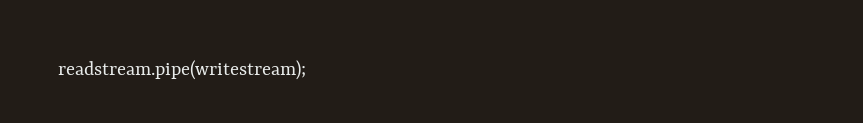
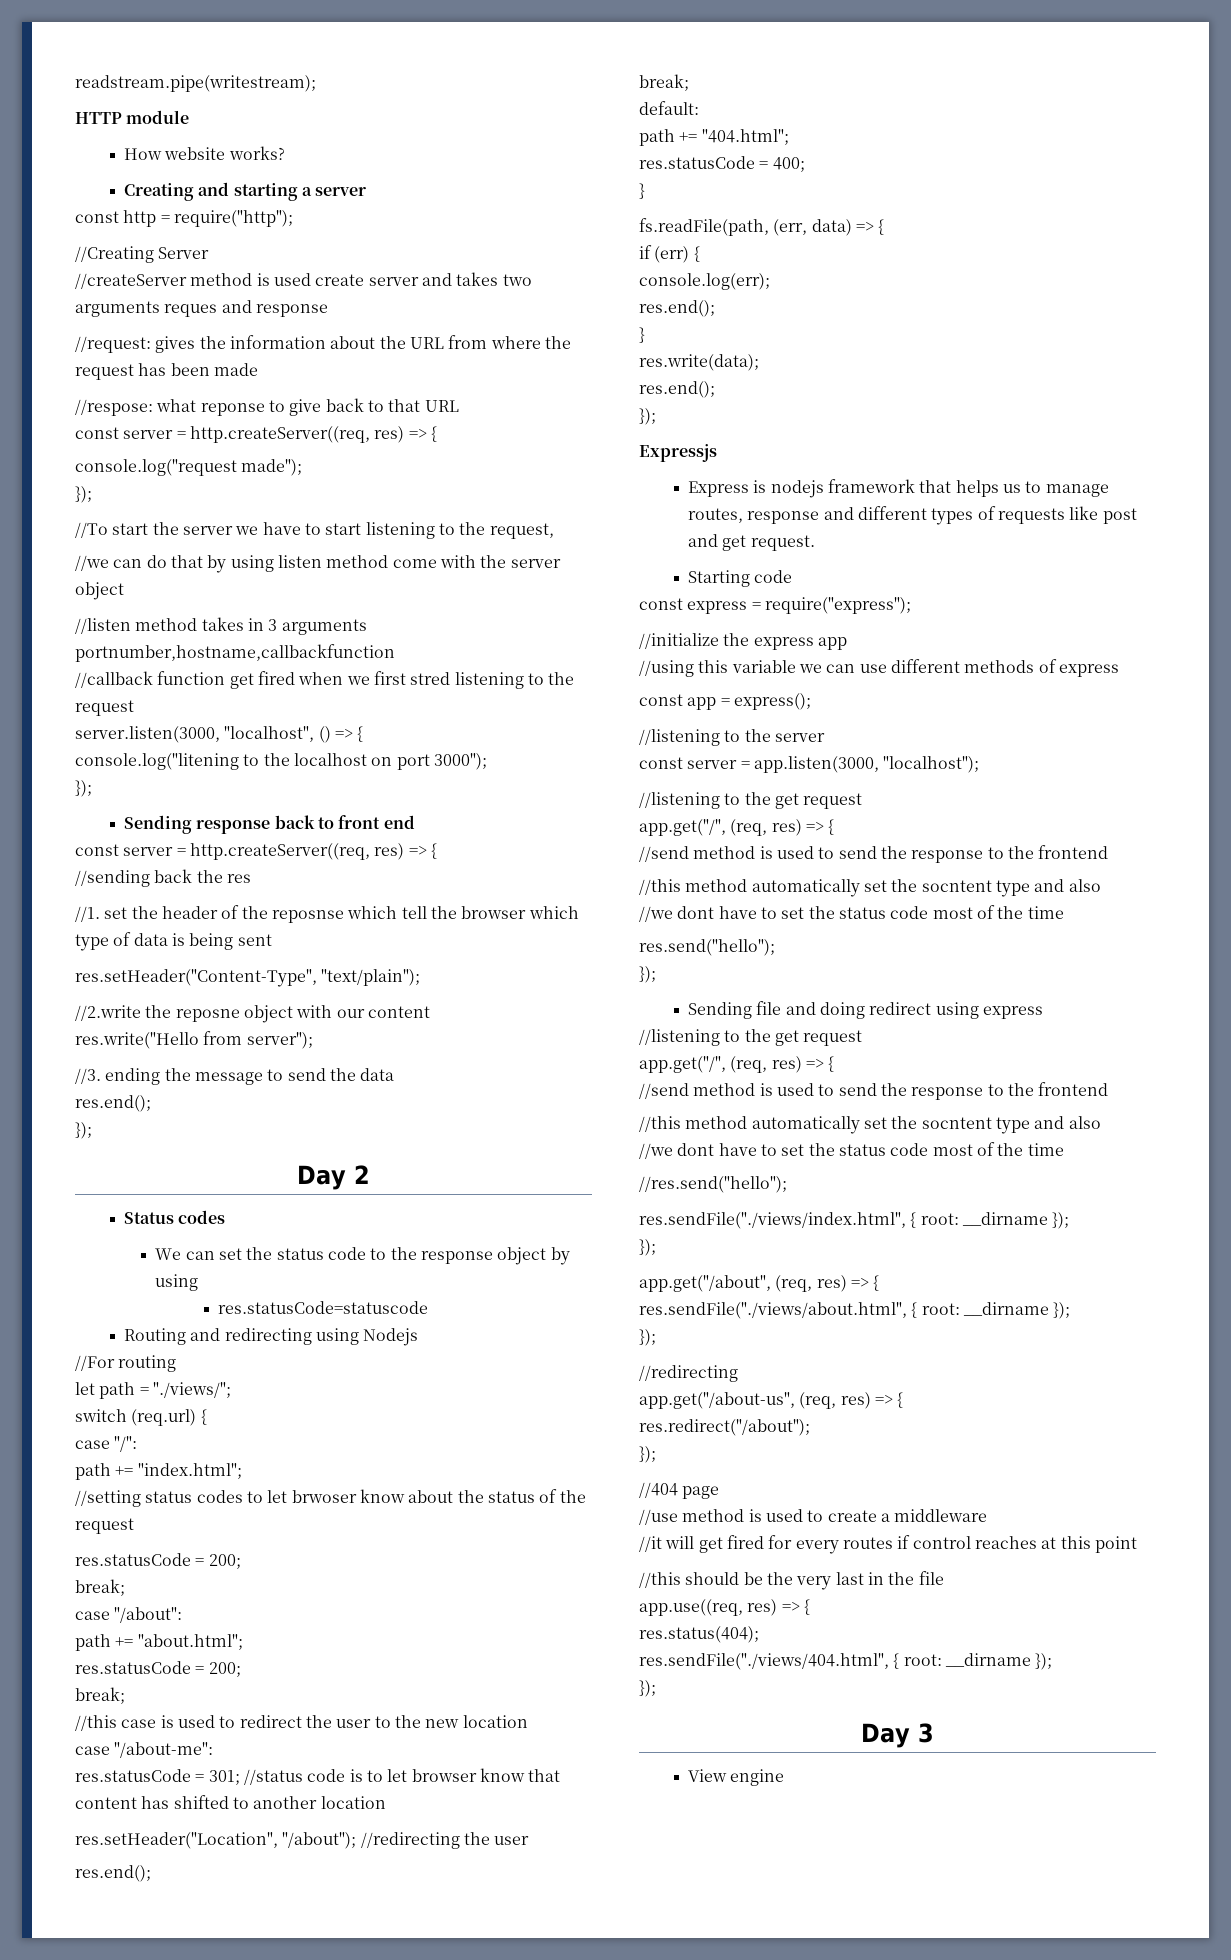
(306, 70) none -> [75,110,190,124] [124,146,285,160] [124,182,367,201] [75,210,293,227] [75,246,210,263] [75,272,532,289] [75,300,328,317] [75,335,571,353] [75,363,258,380] [75,398,459,416] [75,426,437,443] [75,459,303,476] [75,486,92,503] [75,522,554,539] [75,555,561,573] [75,582,124,600] [75,617,367,635] [75,644,395,662] [75,671,575,689] [75,700,134,716] [75,726,364,743] [75,753,487,770] [75,780,92,797] [124,815,415,834] [75,843,437,860] [75,869,251,887] [75,905,579,923] [75,932,272,951] [75,969,421,987] [75,1005,430,1023] [75,1031,313,1049] [75,1068,395,1085] [75,1095,151,1112] [75,1122,92,1139] [297,1165,370,1190] [124,1210,226,1224] [155,1247,570,1265] [155,1274,199,1291] [218,1301,429,1314] [124,1328,419,1346] [75,1355,177,1372] [75,1382,231,1399] [75,1409,207,1426] [75,1436,138,1452] [75,1463,242,1480] [75,1489,586,1507] [75,1518,134,1534] [75,1553,241,1569] [75,1579,125,1596] [75,1607,183,1623] [75,1634,243,1651] [75,1661,241,1677] [75,1687,125,1704] [75,1715,528,1731] [75,1742,214,1758] [75,1768,561,1785] [75,1795,386,1809] [75,1832,530,1849] [75,1865,151,1882] [639,74,689,91] [639,101,699,115] [639,129,789,146] [639,156,805,172] [639,183,645,199] [639,218,885,236] [639,245,700,263] [639,273,770,290] [639,300,715,317] [639,327,645,343] [639,354,759,371] [639,381,715,398] [639,408,656,425] [639,444,717,462] [688,479,1109,498] [688,506,1137,525] [688,534,815,551] [688,570,793,587] [639,597,911,614] [639,633,847,650] [639,659,1119,677] [639,693,811,710] [639,729,825,746] [639,756,980,773] [639,792,863,809] [639,819,835,836] [639,845,1109,863] [639,879,1101,897] [639,905,1064,922] [639,939,775,956] [639,966,656,983] [688,1001,1043,1019] [639,1029,863,1046] [639,1056,835,1073] [639,1082,1109,1100] [639,1116,1101,1134] [639,1142,1064,1159] [639,1176,787,1193] [639,1212,1070,1229] [639,1239,656,1256] [639,1275,880,1292] [639,1302,1071,1319] [639,1329,656,1346] [639,1365,738,1382] [639,1392,904,1409] [639,1419,810,1436] [639,1446,656,1463] [639,1482,720,1499] [639,1509,988,1525] [639,1535,1137,1554] [639,1571,944,1590] [639,1599,810,1616] [639,1626,759,1643] [639,1653,1053,1670] [639,1680,656,1697] [861,1723,934,1748] [688,1769,785,1786] // HTTP module // How website works? // Creating and starting a server // const http = require("http"); // //Creating Server // //createServer method is used create server and takes two arguments reques and response // //request: gives the information about the URL from where the request has been made // //respose: what reponse to give back to that URL // const server = http.createServer((req, res) => { // console.log("request made"); // }); // //To start the server we have to start listening to the request, // //we can do that by using listen method come with the server object // //listen method takes in 3 arguments portnumber,hostname,callbackfunction // //callback function get fired when we first stred listening to the request // server.listen(3000, "localhost", () => { // console.log("litening to the localhost on port 3000"); // }); // Sending response back to front end // const server = http.createServer((req, res) => { // //sending back the res // //1. set the header of the reposnse which tell the browser which type of data is being sent // res.setHeader("Content-Type", "text/plain"); // //2.write the reposne object with our content // res.write("Hello from server"); // //3. ending the message to send the data // res.end(); // }); // Day 2 // Status codes // We can set the status code to the response object by using // res.statusCode=statuscode // Routing and redirecting using Nodejs // //For routing // let path = "./views/"; // switch (req.url) { // case "/": // path += "index.html"; // //setting status codes to let brwoser know about the status of the request // res.statusCode = 200; // break; // case "/about": // path += "about.html"; // res.statusCode = 200; // break; // //this case is used to redirect the user to the new location // case "/about-me": // res.statusCode = 301; //status code is to let browser know that content has shifted to another location // res.setHeader("Location", "/about"); //redirecting the user // res.end(); // break; // default: // path += "404.html"; // res.statusCode = 400; // } // fs.readFile(path, (err, data) => { // if (err) { // console.log(err); // res.end(); // } // res.write(data); // res.end(); // }); // Expressjs // Express is nodejs framework that helps us to manage routes, response and different types of requests like post and get request. // Starting code // const express = require("express"); // //initialize the express app // //using this variable we can use different methods of express // const app = express(); // //listening to the server // const server = app.listen(3000, "localhost"); // //listening to the get request // app.get("/", (req, res) => { // //send method is used to send the response to the frontend // //this method automatically set the socntent type and also // //we dont have to set the status code most of the time // res.send("hello"); // }); // Sending file and doing redirect using express // //listening to the get request // app.get("/", (req, res) => { // //send method is used to send the response to the frontend // //this method automatically set the socntent type and also // //we dont have to set the status code most of the time // //res.send("hello"); // res.sendFile("./views/index.html", { root: __dirname }); // }); // app.get("/about", (req, res) => { // res.sendFile("./views/about.html", { root: __dirname }); // }); // //redirecting // app.get("/about-us", (req, res) => { // res.redirect("/about"); // }); // //404 page // //use method is used to create a middleware // //it will get fired for every routes if control reaches at this point // //this should be the very last in the file // app.use((req, res) => { // res.status(404); // res.sendFile("./views/404.html", { root: __dirname }); // }); // Day 3 // View engine

